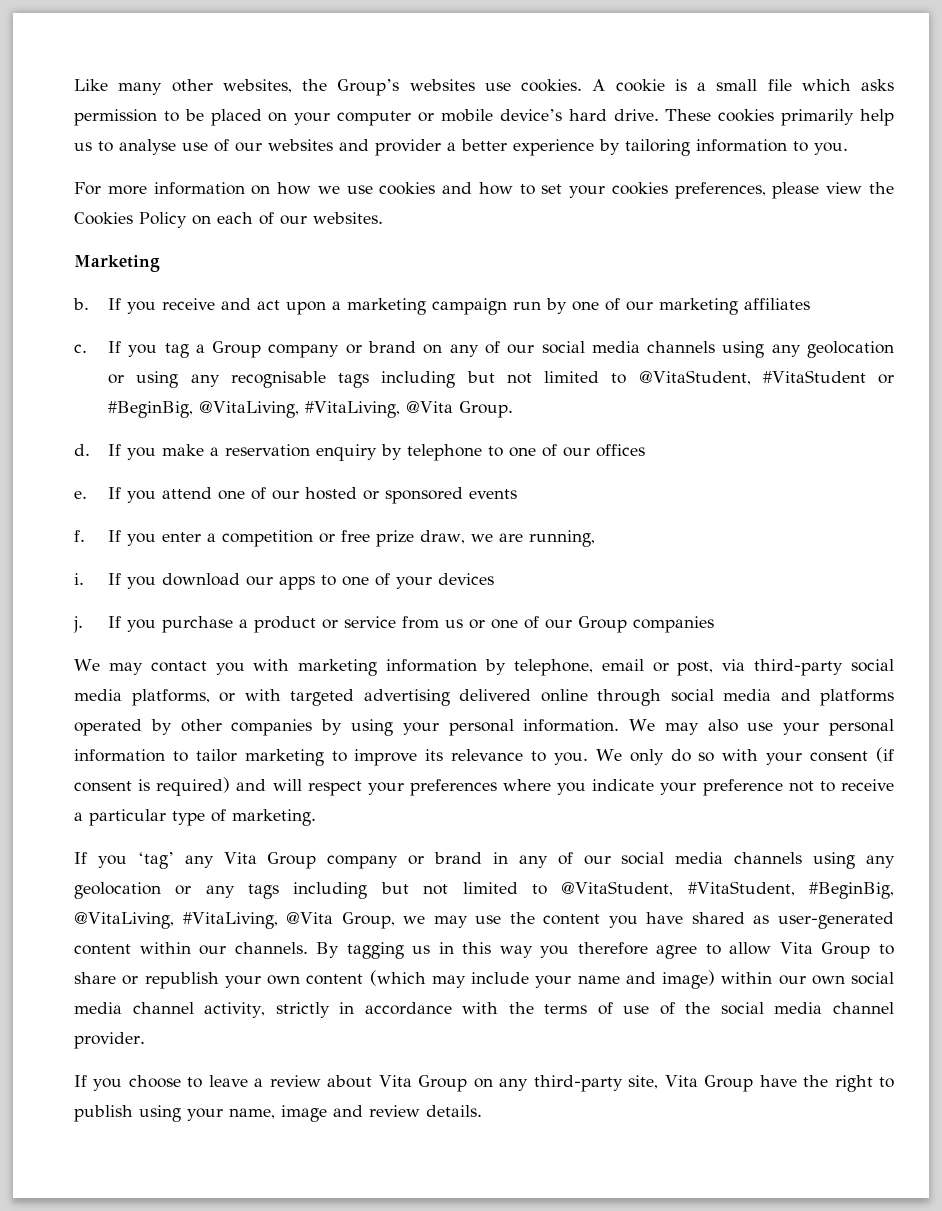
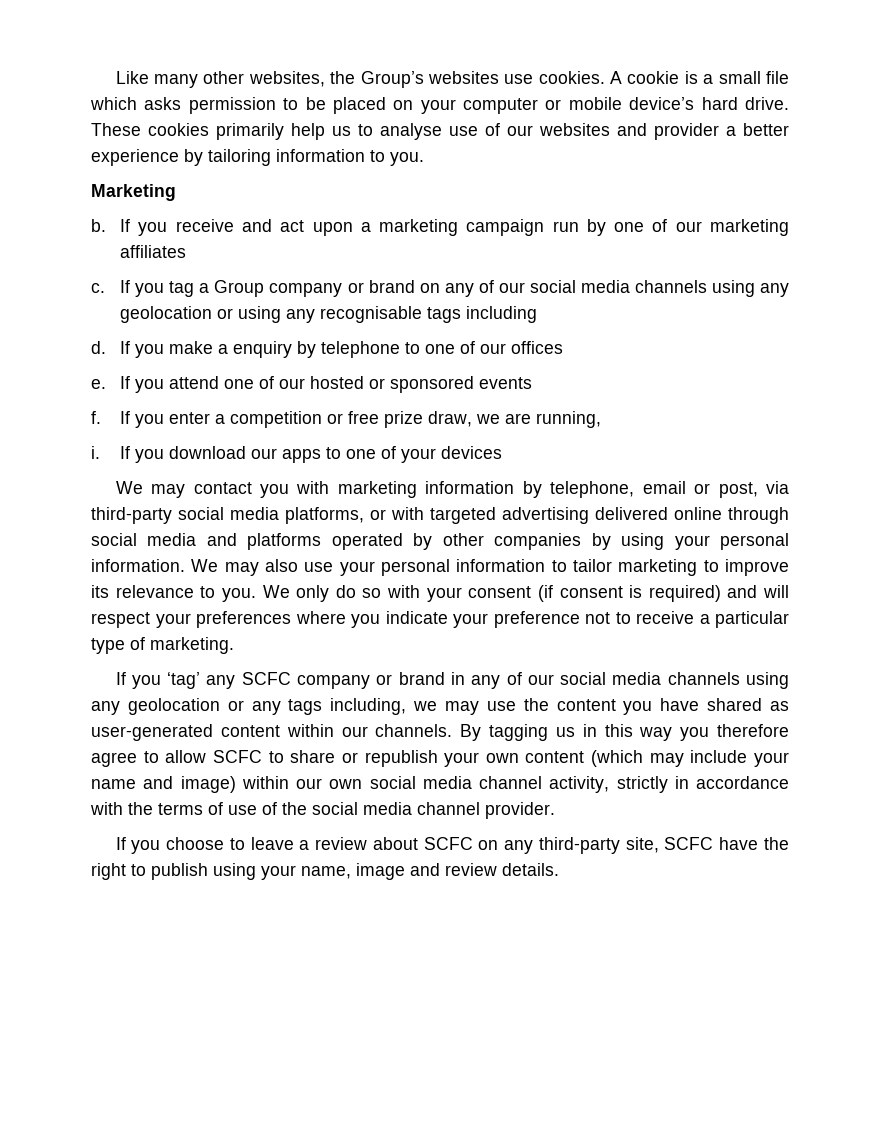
[74,182,894,199] [74,212,383,228] // For more information on how we use cookies and how to set your cookies preferences, please view the Cookies Policy on each of our websites. -> (424, 159) none
[466,370,894,385] [108,401,513,418] but not limited to @VitaStudent, #VitaStudent or #BeginBig, @VitaLiving, #VitaLiving, @Vita Group. -> (538, 314) none
[225,444,311,457] reservation -> (229, 349) none
[73,616,715,633] // j. If you purchase a product or service from us or one of our Group companies -> (503, 452) none
[223,852,317,869] Vita Group -> [241,672,291,685] SCFC
[293,881,894,899] [74,912,395,929] including but not limited to @VitaStudent, #VitaStudent, #BeginBig, @VitaLiving, #VitaLiving, @Vita Group, -> [330,698,407,715] including,
[779,942,871,959] Vita Group -> [212,750,262,763] SCFC
[378,1075,468,1092] Vita Group -> [423,837,473,850] SCFC
[664,1075,754,1092] Vita Group -> [664,837,714,850] SCFC

